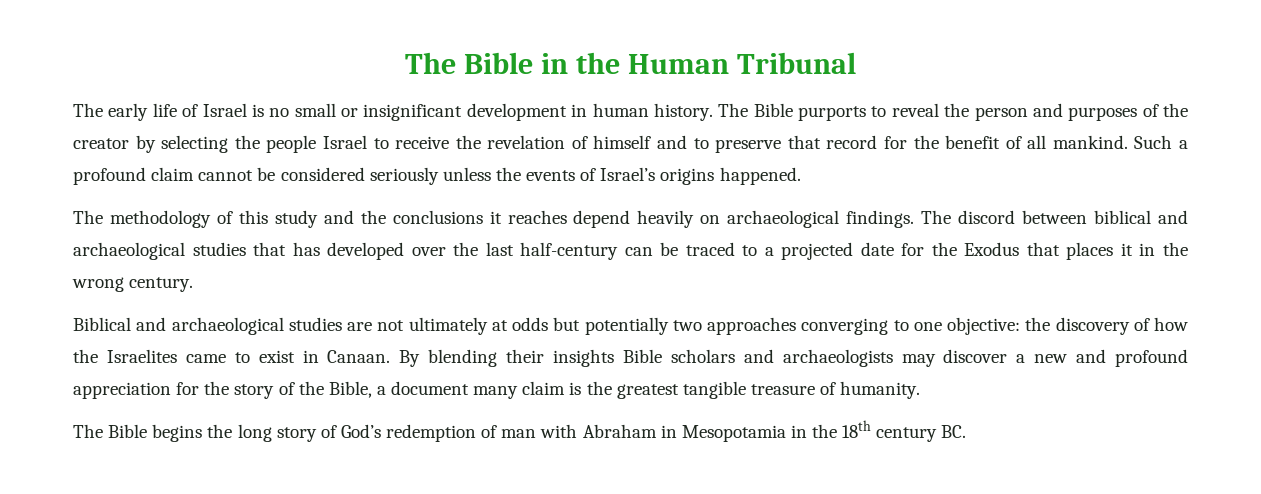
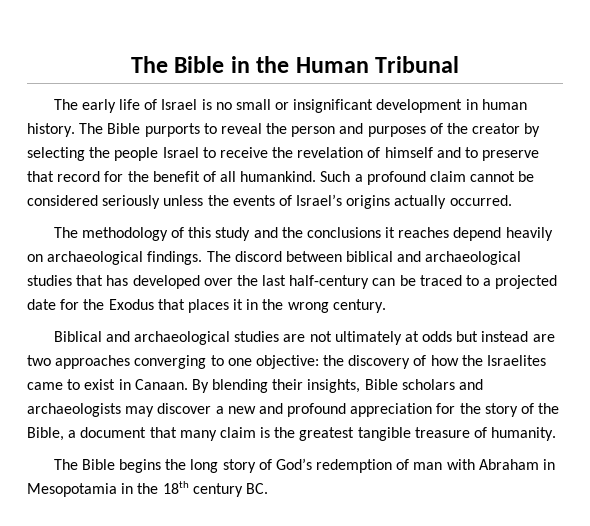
[1052,135,1128,149] mankind. -> [240,171,317,182] humankind.
[719,167,801,185] happened. -> [394,195,512,209] actually occurred.
[584,317,669,335] potentially -> [481,331,555,342] instead are
[553,349,614,367] insights -> [307,379,361,393] insights,
(470, 388) none -> [149,427,177,438] that

